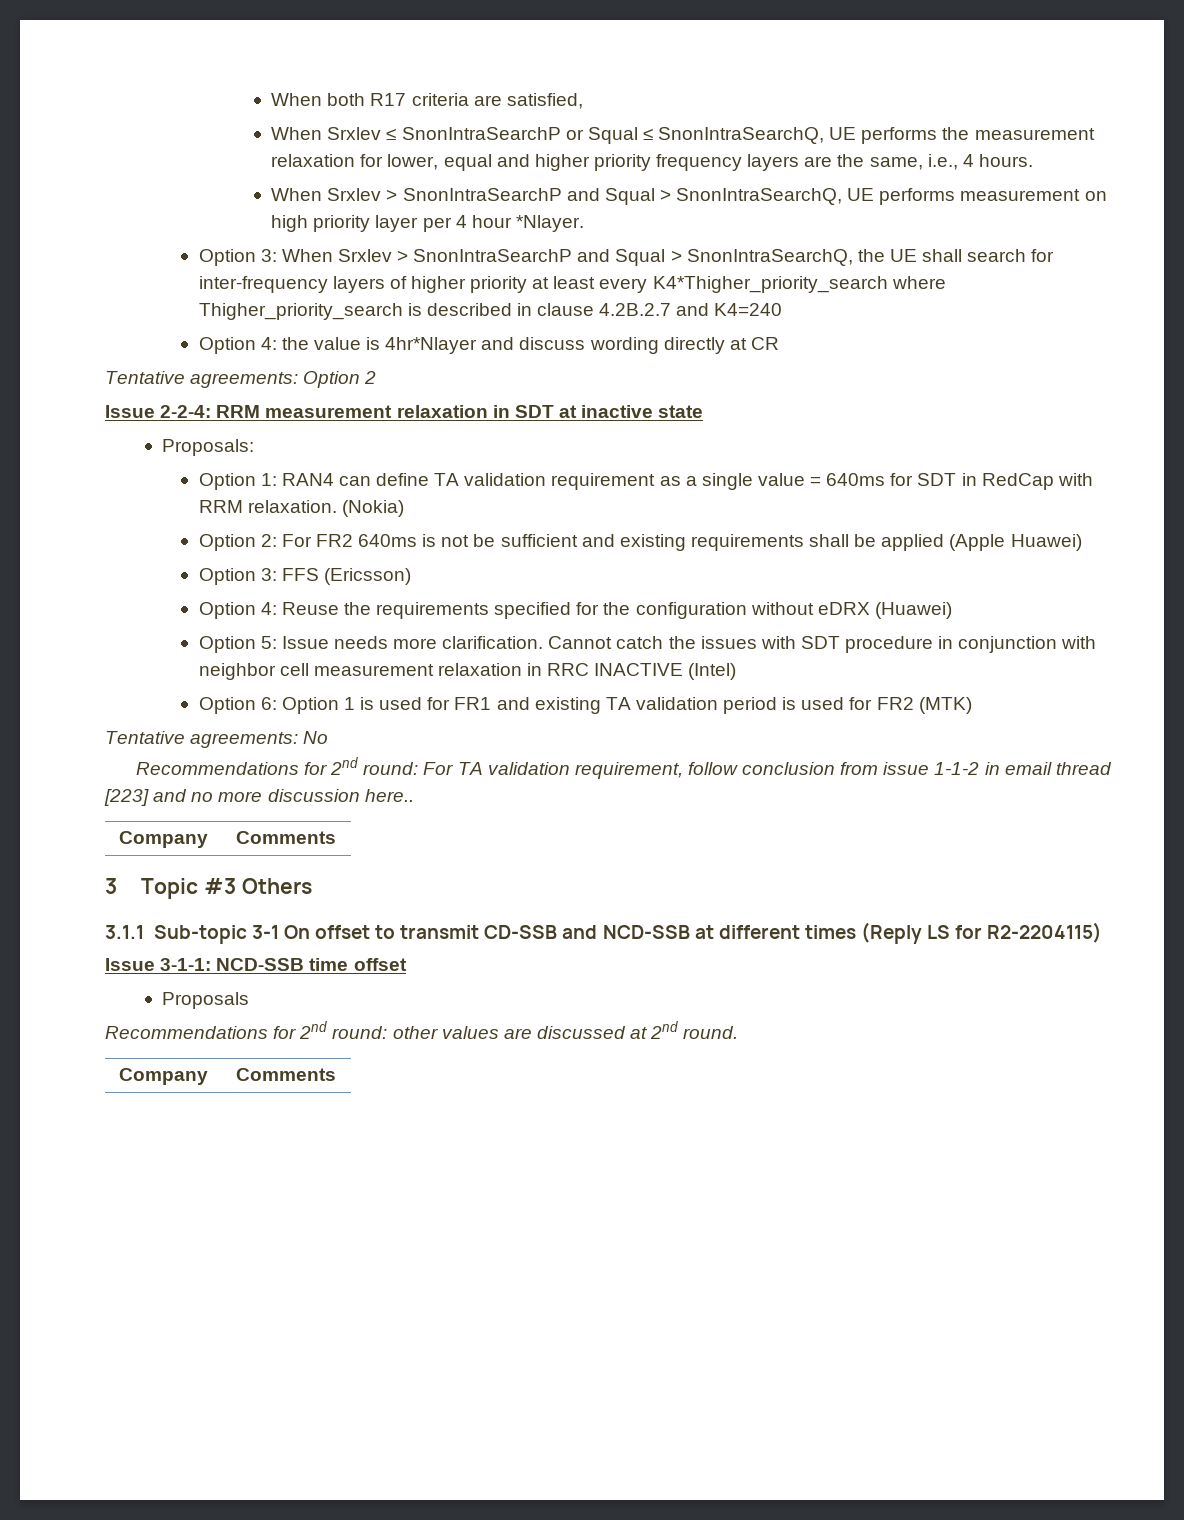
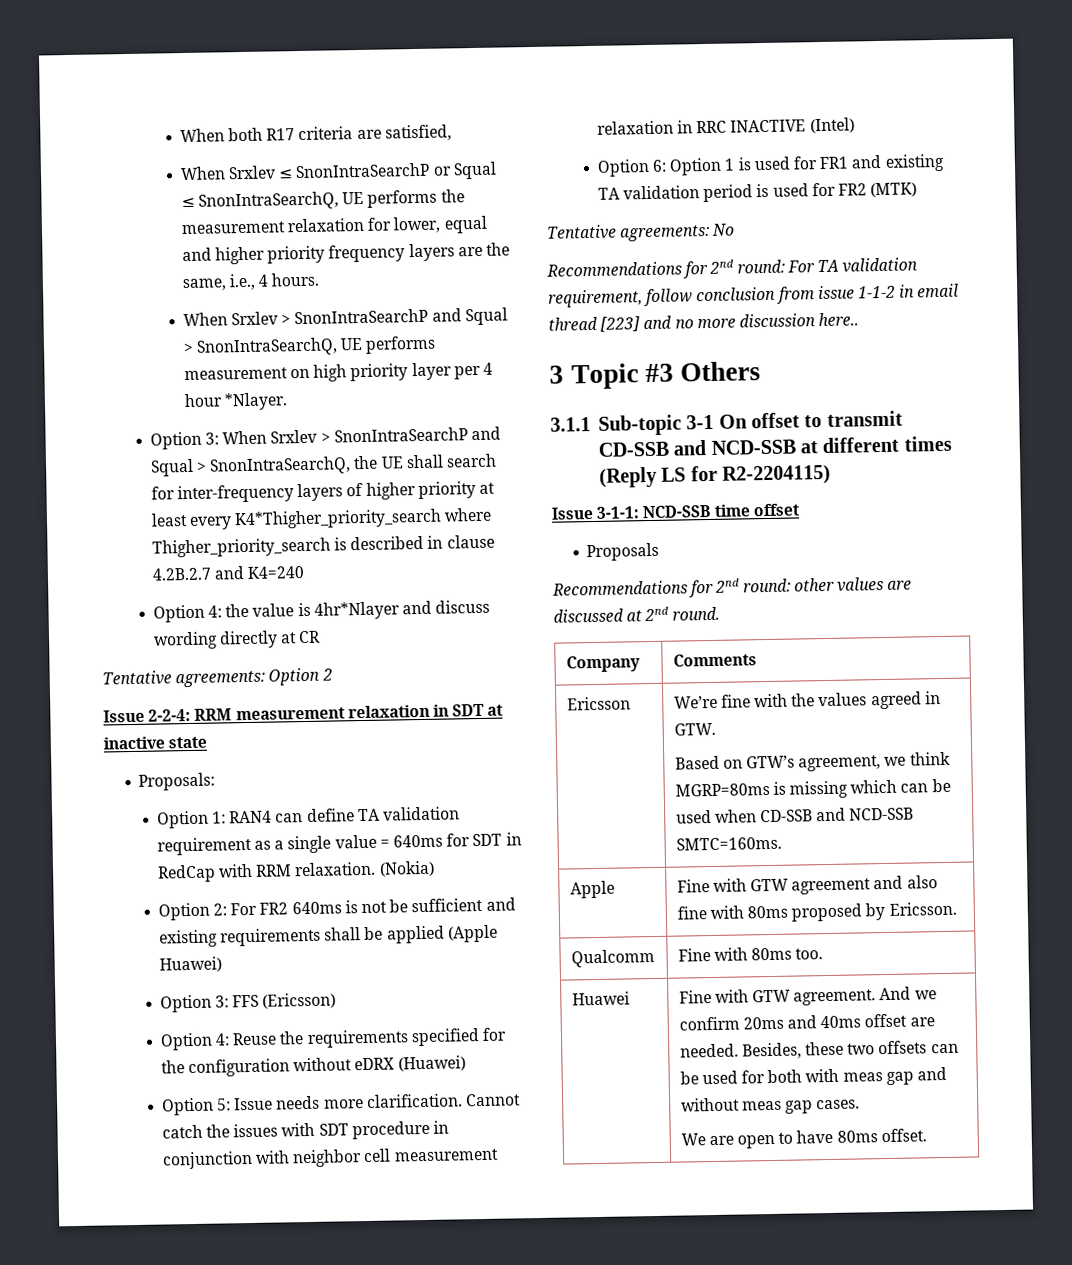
[118,831,208,848] [235,831,336,844] // Company | Comments -> (860, 319) none
(336, 1074) none -> [566,696,631,711] [673,691,941,710] [673,722,716,736] [674,751,951,772] [674,778,951,799] [675,807,915,824] [675,836,782,851] [569,880,615,899] [676,875,938,895] [676,901,957,922] [570,949,655,968] [677,947,824,962] [571,991,630,1006] [678,986,937,1006] [678,1013,935,1031] [679,1040,959,1060] [679,1066,947,1086] [680,1097,861,1114] [680,1128,927,1149] // Ericsson | We’re fine with the values agreed in GTW. // Based on GTW’s agreement, we think MGRP=80ms is missing which can be used when CD-SSB and NCD-SSB SMTC=160ms. // Apple | Fine with GTW agreement and also fine with 80ms proposed by Ericsson. // Qualcomm | Fine with 80ms too. // Huawei | Fine with GTW agreement. And we confirm 20ms and 40ms offset are needed. Besides, these two offsets can be used for both with meas gap and without meas gap cases. // We are open to have 80ms offset.

